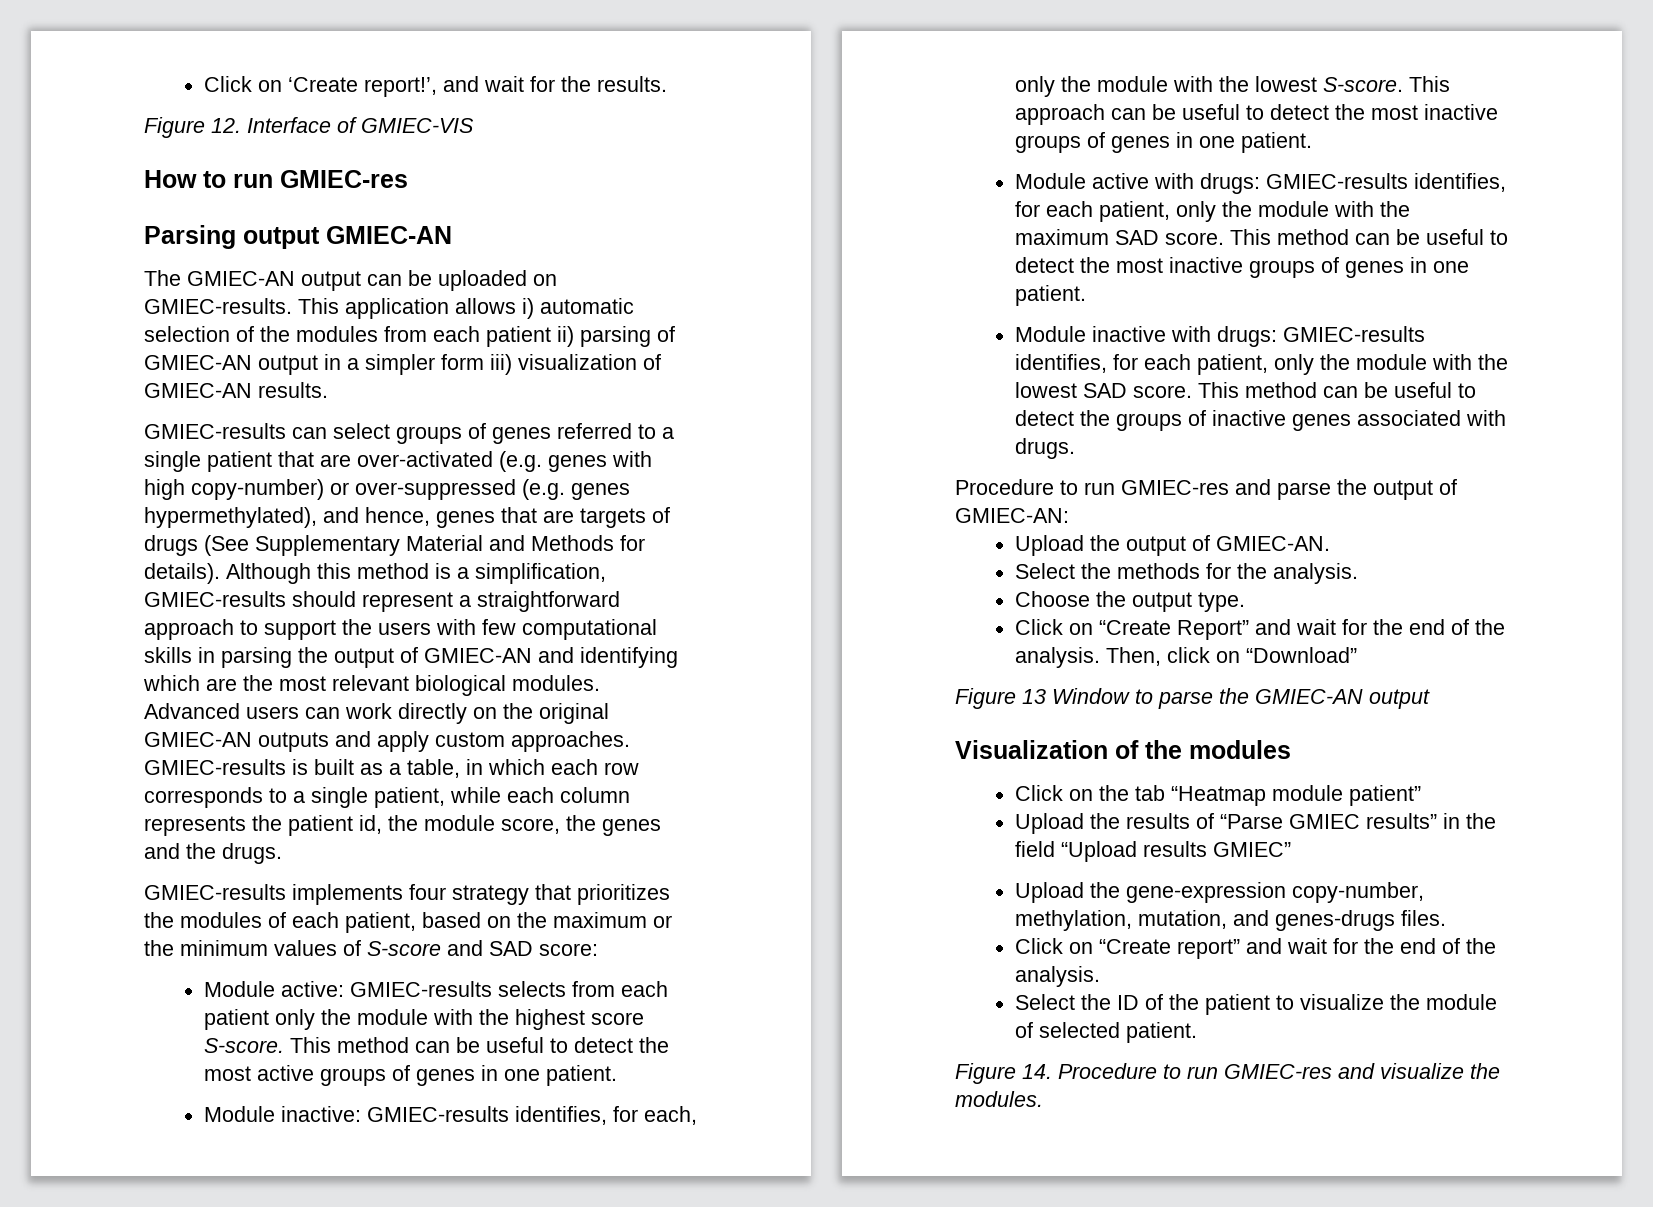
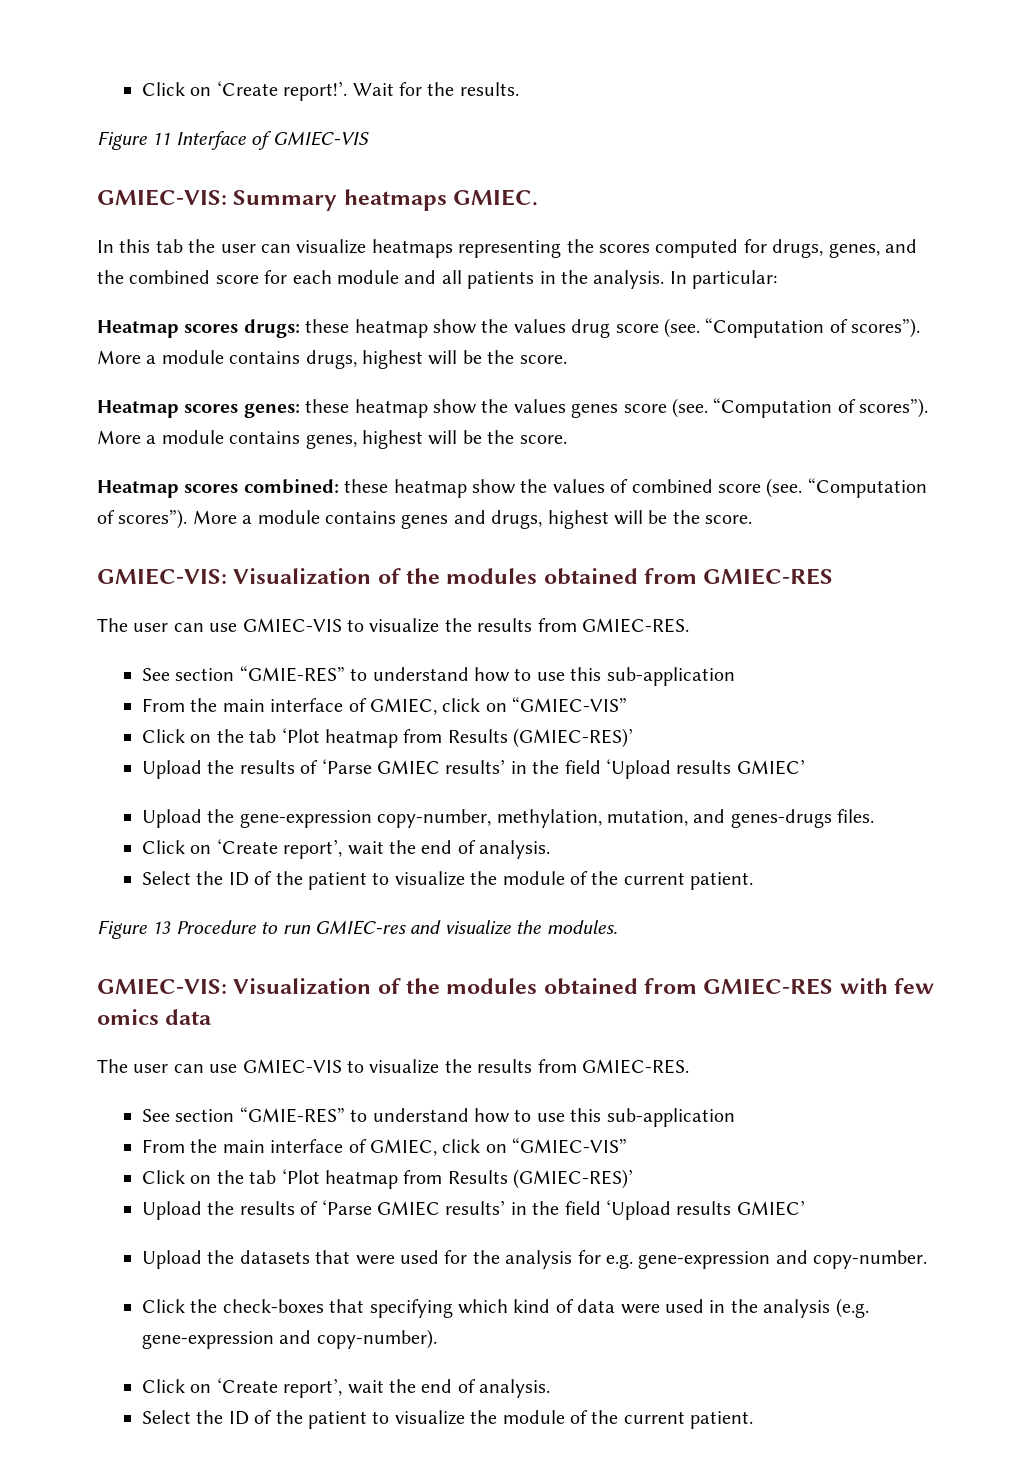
[204,76,525,97] Click on ‘Create report!’, and wait -> [141,81,394,101] Click on ‘Create report!’. Wait
[211,118,241,133] 12. -> [152,132,171,145] 11
[144,170,408,188] [144,225,452,249] [144,270,557,291] [144,298,634,319] [144,326,675,347] [144,354,661,375] [144,382,328,398] [144,423,674,444] [144,451,652,472] [144,479,630,500] [144,507,670,528] [144,535,645,556] [144,563,606,584] [144,591,620,612] [144,619,657,640] [144,647,678,668] [143,675,600,696] [144,703,609,724] [144,731,630,752] [144,759,639,778] [144,787,630,808] [144,815,661,836] [144,843,282,864] [144,884,670,905] [144,912,672,933] [144,940,598,956] [204,981,669,997] [204,1009,645,1030] [204,1037,670,1053] [204,1065,618,1086] [204,1106,698,1125] [1015,76,1451,97] [1015,104,1499,125] [1015,132,1313,153] [1015,173,1507,194] [1015,201,1411,222] [1015,229,1509,245] [1015,257,1470,278] [1015,285,1087,306] [1015,326,1426,347] [1015,354,1509,375] [1015,382,1477,398] [1015,410,1507,431] [1015,438,1076,459] [955,479,1457,500] [955,508,1069,523] [1015,535,1331,556] [1015,563,1359,584] [1015,591,1246,612] [1015,619,1506,640] [1015,647,1358,668] [955,688,1430,709] [955,740,1291,759] [1015,785,1422,806] [1015,813,1497,834] [1015,841,1292,862] How to run GMIEC-res // Parsing output GMIEC-AN // The GMIEC-AN output can be uploaded on GMIEC-results. This application allows i) automatic selection of the modules from each patient ii) parsing of GMIEC-AN output in a simpler form iii) visualization of GMIEC-AN results. // GMIEC-results can select groups of genes referred to a single patient that are over-activated (e.g. genes with high copy-number) or over-suppressed (e.g. genes hypermethylated), and hence, genes that are targets of drugs (See Supplementary Material and Methods for details). Although this method is a simplification, GMIEC-results should represent a straightforward approach to support the users with few computational skills in parsing the output of GMIEC-AN and identifying which are the most relevant biological modules. Advanced users can work directly on the original GMIEC-AN outputs and apply custom approaches. GMIEC-results is built as a table, in which each row corresponds to a single patient, while each column represents the patient id, the module score, the genes and the drugs. // GMIEC-results implements four strategy that prioritizes the modules of each patient, based on the maximum or the minimum values of S-score and SAD score: // Module active: GMIEC-results selects from each patient only the module with the highest score S-score. This method can be useful to detect the most active groups of genes in one patient. // Module inactive: GMIEC-results identifies, for each, only the module with the lowest S-score. This approach can be useful to detect the most inactive groups of genes in one patient. // Module active with drugs: GMIEC-results identifies, for each patient, only the module with the maximum SAD score. This method can be useful to detect the most inactive groups of genes in one patient. // Module inactive with drugs: GMIEC-results identifies, for each patient, only the module with the lowest SAD score. This method can be useful to detect the groups of inactive genes associated with drugs. // Procedure to run GMIEC-res and parse the output of GMIEC-AN: // Upload the output of GMIEC-AN. // Select the methods for the analysis. // Choose the output type. // Click on “Create Report” and wait for the end of the analysis. Then, click on “Download” // Figure 13 Window to parse the GMIEC-AN output // Visualization of the modules // Click on the tab “Heatmap module patient” // Upload the results of “Parse GMIEC results” in the field “Upload results GMIEC” -> [97,189,539,211] [97,239,917,258] [97,270,778,289] [97,318,921,338] [97,350,567,369] [97,398,929,418] [97,430,567,449] [97,478,927,498] [97,509,753,529] [97,568,834,585] [97,618,689,633] [141,666,735,686] [141,697,628,715] [141,728,634,748] [141,759,805,779] GMIEC-VIS: Summary heatmaps GMIEC. // In this tab the user can visualize heatmaps representing the scores computed for drugs, genes, and the combined score for each module and all patients in the analysis. In particular: // Heatmap scores drugs: these heatmap show the values drug score (see. “Computation of scores”). More a module contains drugs, highest will be the score. // Heatmap scores genes: these heatmap show the values genes score (see. “Computation of scores”). More a module contains genes, highest will be the score. // Heatmap scores combined: these heatmap show the values of combined score (see. “Computation of scores”). More a module contains genes and drugs, highest will be the score. // GMIEC-VIS: Visualization of the modules obtained from GMIEC-RES // The user can use GMIEC-VIS to visualize the results from GMIEC-RES. // See section “GMIE-RES” to understand how to use this sub-application // From the main interface of GMIEC, click on “GMIEC-VIS” // Click on the tab ‘Plot heatmap from Results (GMIEC-RES)’ // Upload the results of ‘Parse GMIEC results’ in the field ‘Upload results GMIEC’
[1099,938,1497,959] “Create report” and wait for the end of the -> [216,839,476,859] ‘Create report’, wait the end of
[1039,1022,1121,1038] selected -> [591,871,685,885] the current
[1022,1064,1052,1079] 14. -> [152,921,172,934] 13
(1043, 1099) none -> [97,978,935,995] [97,1009,212,1025] [97,1059,689,1074] [141,1107,735,1127] [141,1138,628,1156] [141,1169,634,1189] [141,1200,805,1220] [141,1250,928,1269] [141,1298,869,1318] [141,1329,437,1349] [141,1378,551,1398] [141,1410,754,1429] // GMIEC-VIS: Visualization of the modules obtained from GMIEC-RES with few omics data // The user can use GMIEC-VIS to visualize the results from GMIEC-RES. // See section “GMIE-RES” to understand how to use this sub-application // From the main interface of GMIEC, click on “GMIEC-VIS” // Click on the tab ‘Plot heatmap from Results (GMIEC-RES)’ // Upload the results of ‘Parse GMIEC results’ in the field ‘Upload results GMIEC’ // Upload the datasets that were used for the analysis for e.g. gene-expression and copy-number. // Click the check-boxes that specifying which kind of data were used in the analysis (e.g. gene-expression and copy-number). // Click on ‘Create report’, wait the end of analysis. // Select the ID of the patient to visualize the module of the current patient.

